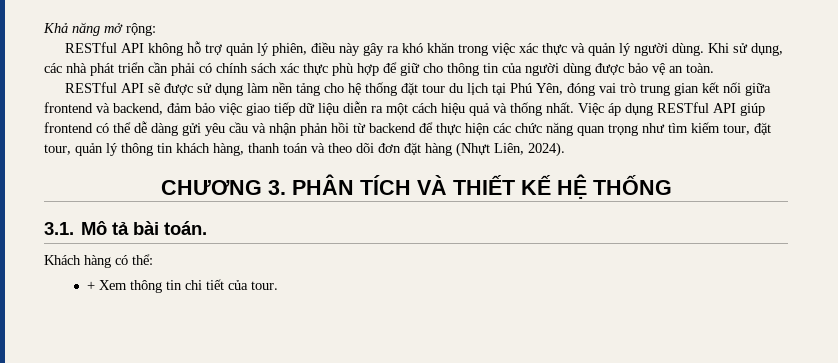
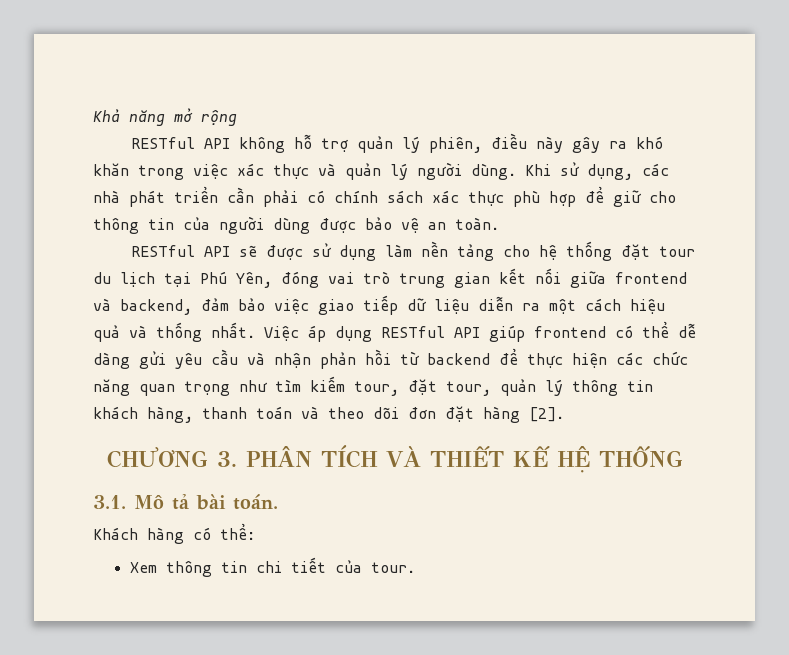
[126,23,156,36] rộng: -> [201,110,237,126] rộng
[456,142,565,157] (Nhựt Liên, 2024). -> [529,407,564,422] [2].
[87,281,96,290] + -> (255, 531) none

